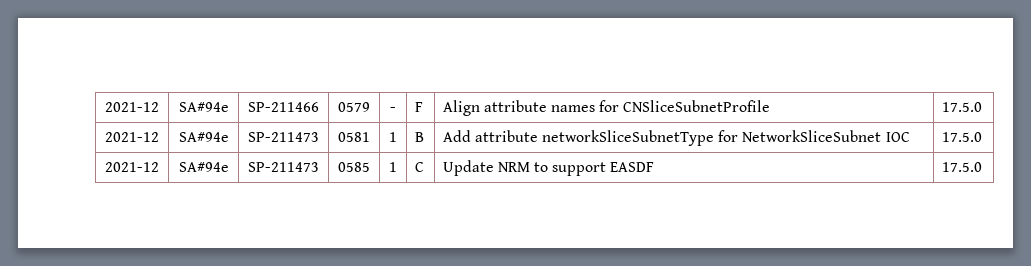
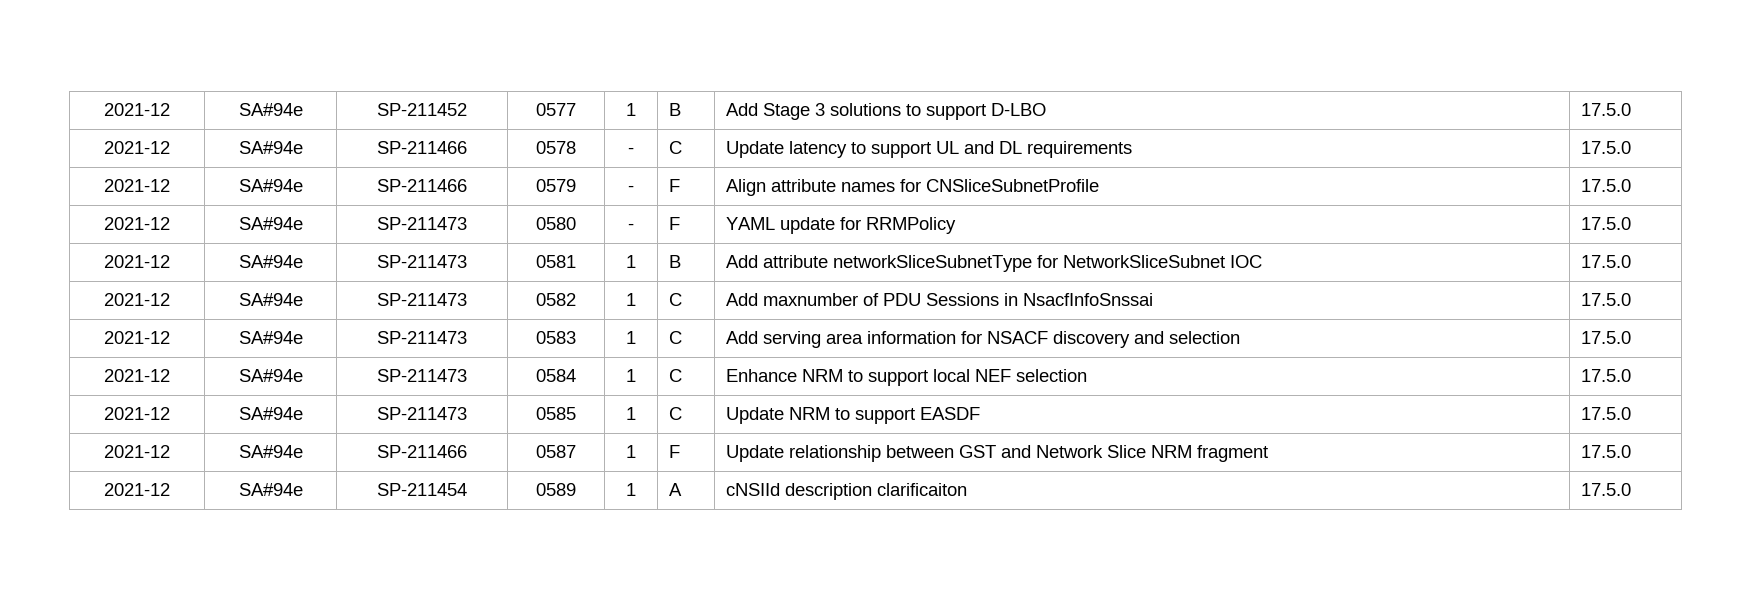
[105,102,159,112] [178,102,229,112] 2021-12 | SA#94e -> [104,103,170,116] [238,103,303,116] [377,103,467,116] [536,103,576,116] [626,103,636,116] [669,103,682,116] [726,103,1047,120] [1581,103,1632,116] [104,141,170,154] [238,141,303,154] [377,141,467,154] [536,141,576,154] [628,147,634,154] [669,141,683,154] [726,141,1133,158] [1581,141,1632,154] [104,179,170,192] [238,179,303,192] 2021-12 | SA#94e | SP-211452 | 0577 | 1 | B | Add Stage 3 solutions to support D-LBO | 17.5.0 // 2021-12 | SA#94e | SP-211466 | 0578 | - | C | Update latency to support UL and DL requirements | 17.5.0 // 2021-12 | SA#94e
(982, 107) none -> [104,217,170,230] [238,217,303,230] [377,217,467,230] [536,217,576,230] [628,223,634,230] [669,217,681,230] [726,217,957,234] [1581,217,1632,230] // 2021-12 | SA#94e | SP-211473 | 0580 | - | F | YAML update for RRMPolicy | 17.5.0
(982, 137) none -> [104,293,170,306] [238,293,303,306] [377,293,467,306] [536,293,576,306] [626,293,636,306] [669,293,683,306] [726,293,1154,306] [1581,293,1632,306] [104,331,170,344] [238,331,303,344] [377,331,467,344] [536,331,576,344] [626,331,636,344] [669,331,683,344] [726,331,1241,348] [1581,331,1632,344] [104,369,170,382] [238,369,303,382] [377,369,467,382] [536,369,576,382] [626,369,636,382] [669,369,683,382] [726,369,1088,386] [1581,369,1632,382] // 2021-12 | SA#94e | SP-211473 | 0582 | 1 | C | Add maxnumber of PDU Sessions in NsacfInfoSnssai | 17.5.0 // 2021-12 | SA#94e | SP-211473 | 0583 | 1 | C | Add serving area information for NSACF discovery and selection | 17.5.0 // 2021-12 | SA#94e | SP-211473 | 0584 | 1 | C | Enhance NRM to support local NEF selection | 17.5.0
(982, 167) none -> [104,445,170,458] [238,445,303,458] [377,445,467,458] [536,445,576,458] [626,445,636,458] [669,445,681,458] [726,445,1269,462] [1581,445,1632,458] [104,483,170,496] [238,483,303,496] [377,483,467,496] [536,483,576,496] [626,483,636,496] [669,483,683,496] [726,483,968,500] [1581,483,1632,496] // 2021-12 | SA#94e | SP-211466 | 0587 | 1 | F | Update relationship between GST and Network Slice NRM fragment | 17.5.0 // 2021-12 | SA#94e | SP-211454 | 0589 | 1 | A | cNSIId description clarificaiton | 17.5.0

